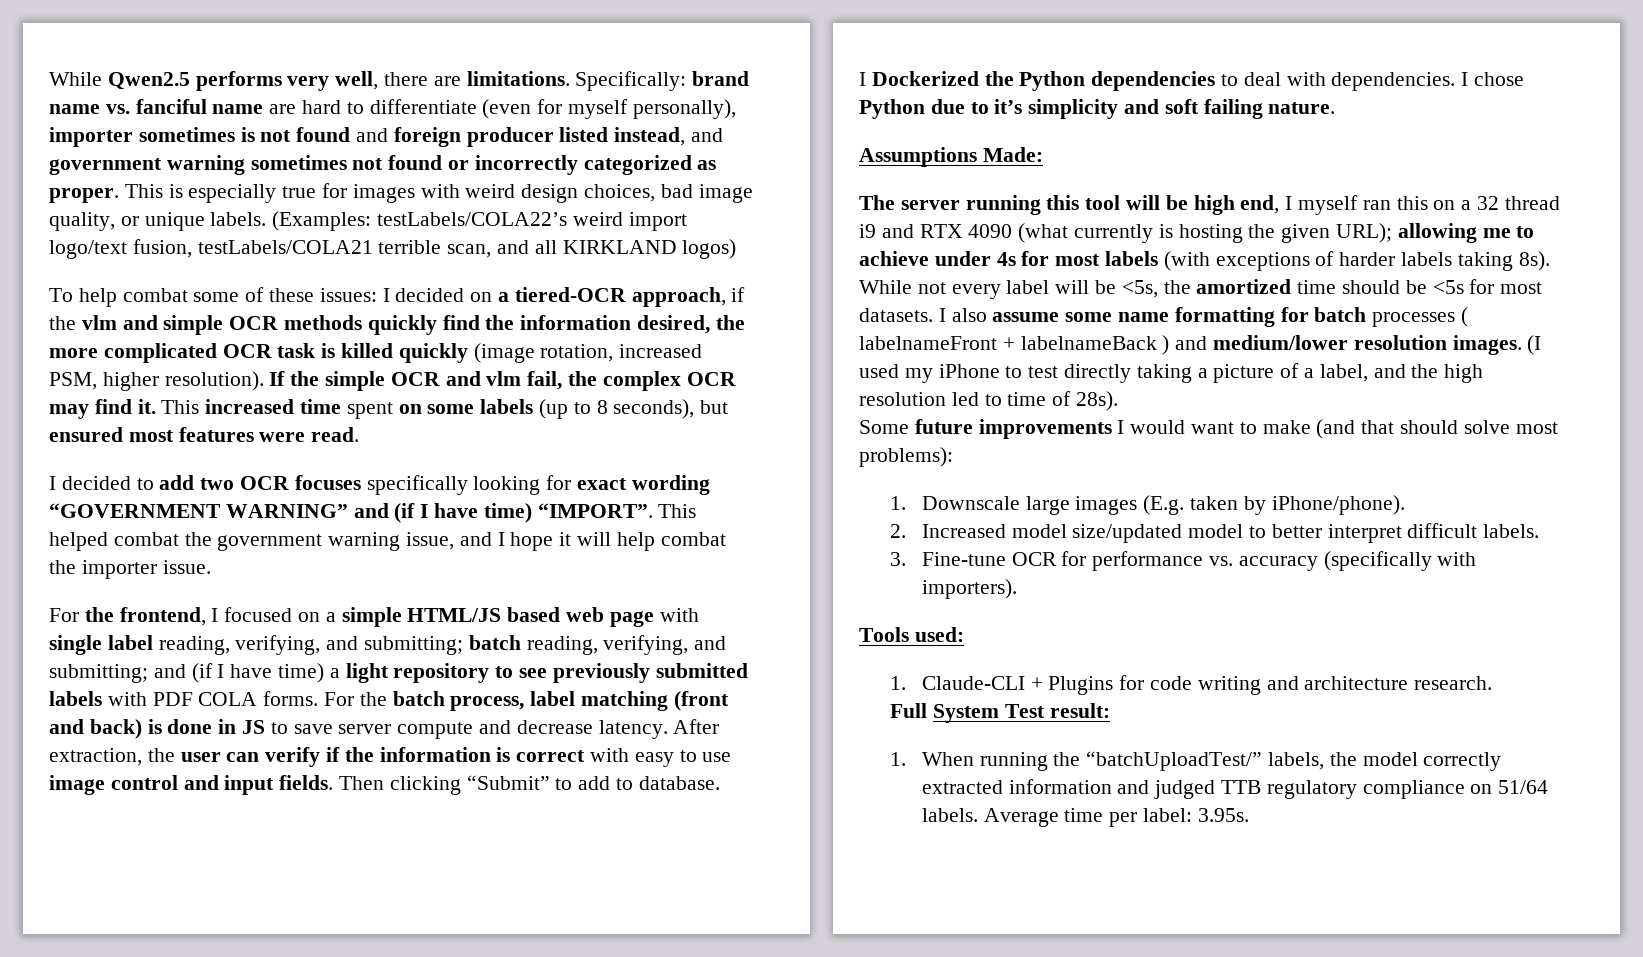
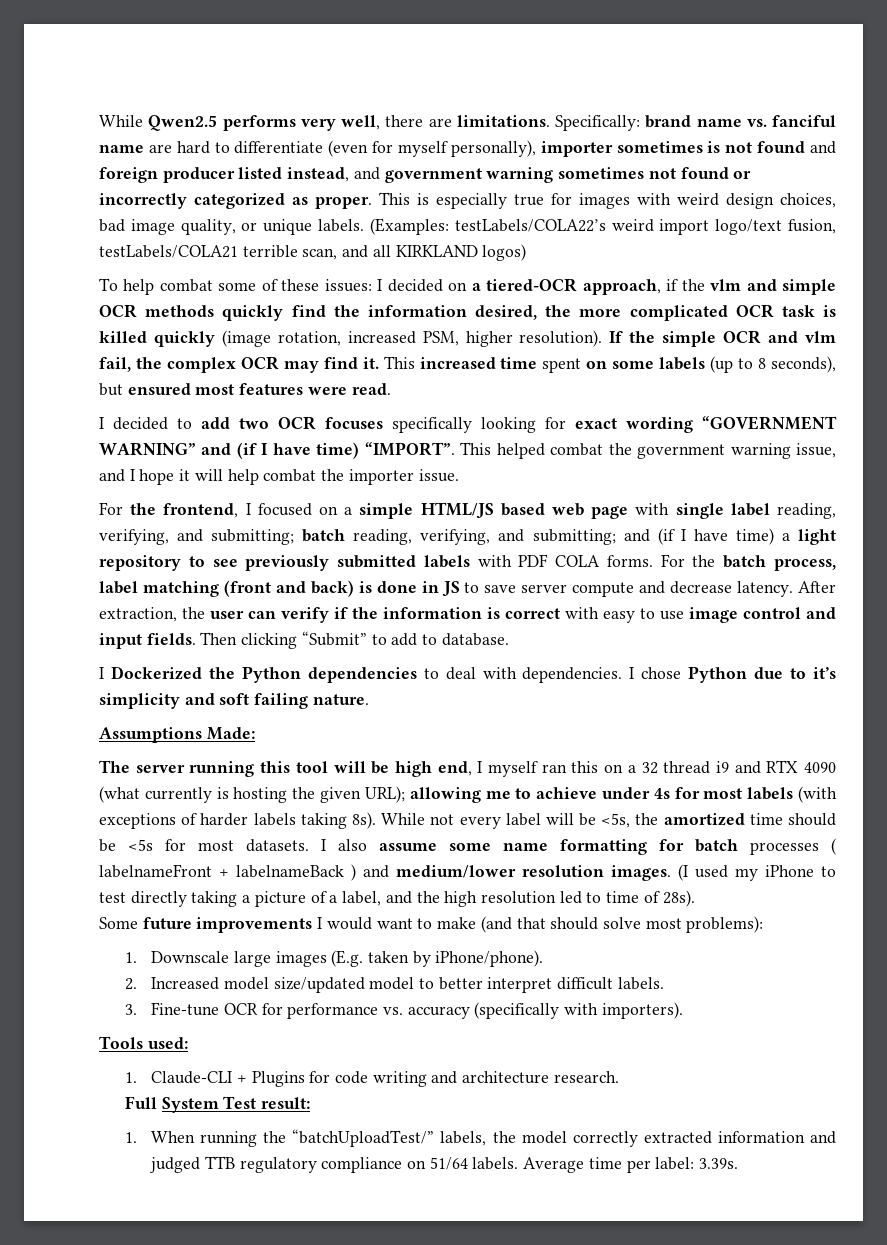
[1197,808,1249,822] 3.95s. -> [699,1158,739,1169] 3.39s.

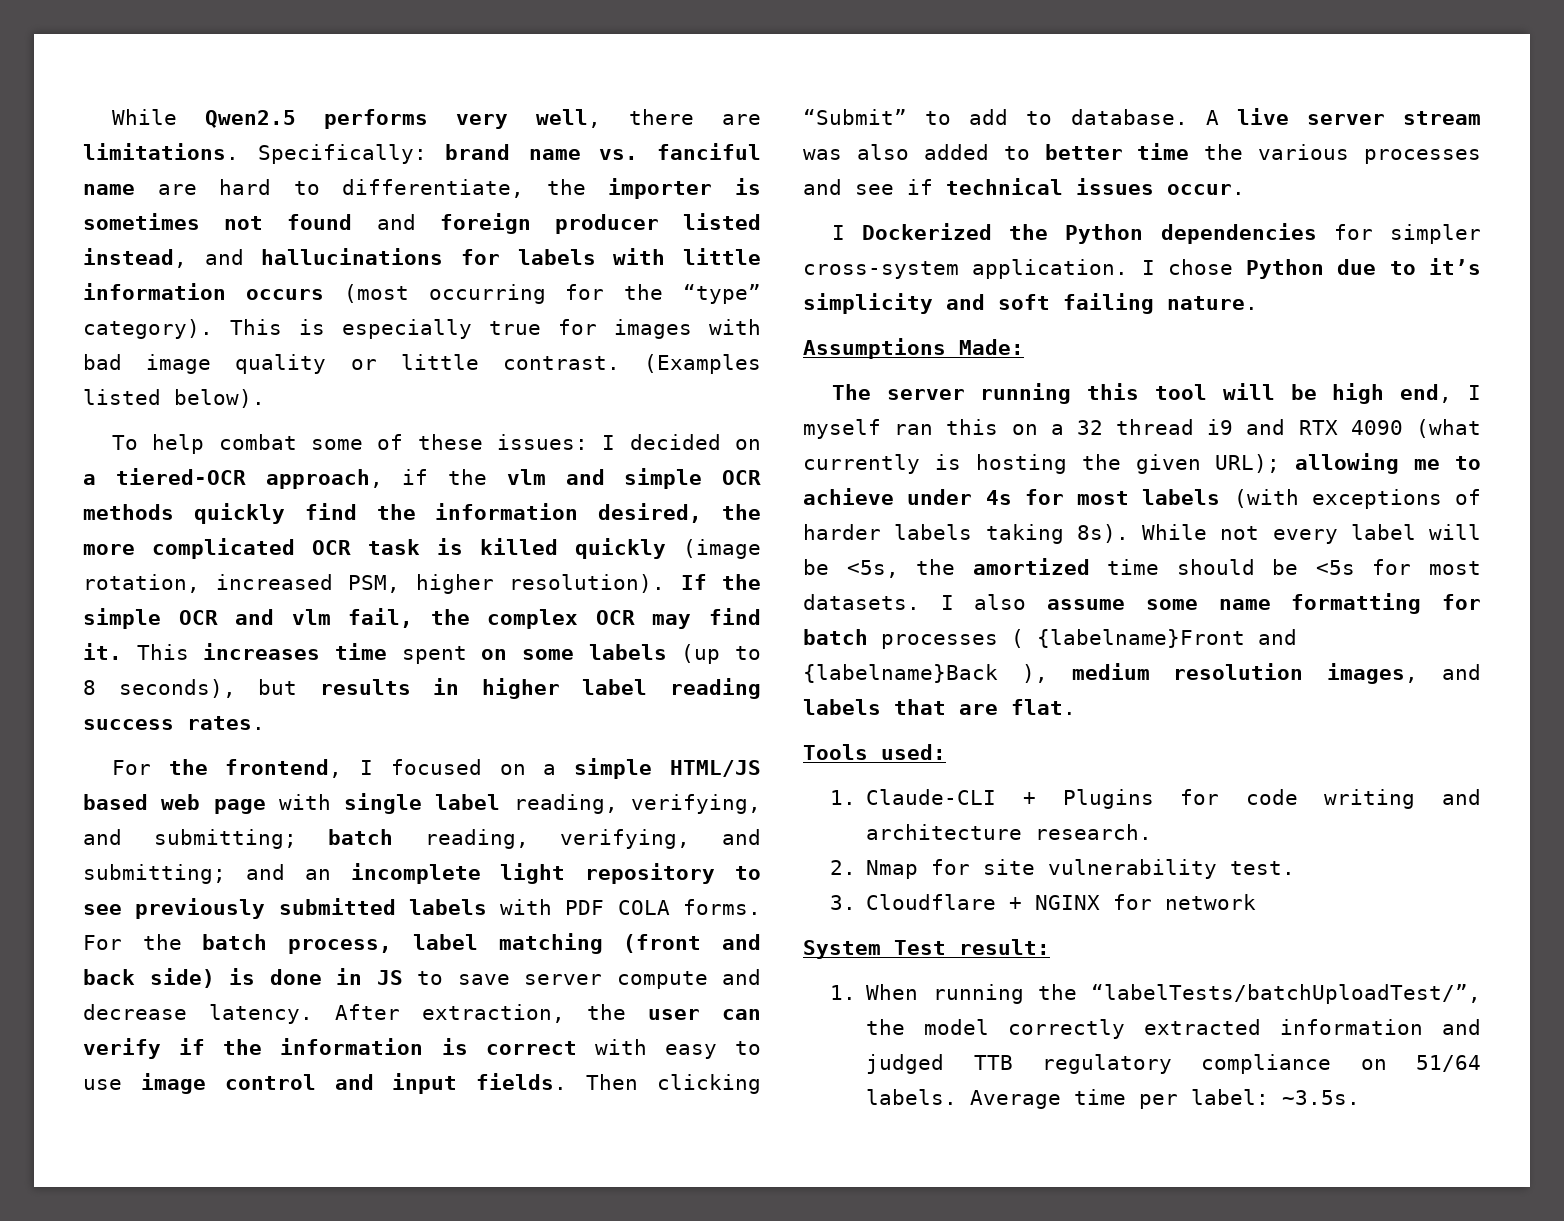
[234,140,721,157] differentiate (even for myself personally), importer sometimes is -> [342,178,761,199] [83,213,200,230] differentiate, the importer is sometimes
[384,167,752,183] [99,193,372,209] government warning sometimes not found or incorrectly categorized as proper. -> [261,248,761,265] [83,283,761,304] [83,319,213,339] hallucinations for labels with little information occurs (most occurring for the “type” category).
[677,193,836,209] [99,218,837,235] [99,244,527,261] weird design choices, bad image quality, or unique labels. (Examples: testLabels/COLA22’s weird import logo/text fusion, testLabels/COLA21 terrible scan, and all KIRKLAND logos) -> [83,354,761,374] [83,389,265,408] bad image quality or little contrast. (Examples listed below).
[419,357,496,369] increased -> [203,643,321,660] increases
[127,383,391,395] [99,416,837,433] [99,442,836,459] [99,469,459,485] ensured most features were read. // I decided to add two OCR focuses specifically looking for exact wording “GOVERNMENT WARNING” and (if I have time) “IMPORT”. This helped combat the government warning issue, and I hope it will help combat the importer issue. -> [319,678,761,699] [83,716,265,730] results in higher label reading success rates.
[657,528,790,545] (if I have time) a -> [304,863,481,884] an incomplete
[310,580,354,597] back) -> [83,968,215,988] back side)
(509, 639) none -> [1205,108,1481,125] [803,143,1481,164] [803,178,1245,195] A live server stream was also added to better time the various processes and see if technical issues occur.
[423,667,623,683] to deal with dependencies. -> [1333,224,1481,244] [803,259,1129,279] for simpler cross-system application.
[99,864,836,881] [99,890,695,907] [99,916,764,933] [125,950,544,967] [125,977,664,993] [125,1002,683,1019] labelnameFront + labelnameBack ) and medium/lower resolution images. (I used my iPhone to test directly taking a picture of a label, and the high resolution led to time of 28s). // Some future improvements I would want to make (and that should solve most problems): // 1. Downscale large images (E.g. taken by iPhone/phone). // 2. Increased model size/updated model to better interpret difficult labels. // 3. Fine-tune OCR for performance vs. accuracy (specifically with importers). -> [1037,629,1297,648] [803,663,1481,684] [803,699,1076,715] {labelname}Front and {labelname}Back ), medium resolution images, and labels that are flat.
[125,1096,158,1109] Full -> [829,859,1296,879] [829,894,1257,910] 2. Nmap for site vulnerability test. // 3. Cloudflare + NGINX for network //
[292,1129,487,1147] “batchUploadTest/” labels, -> [1091,984,1481,1004] “labelTests/batchUploadTest/”,
[699,1158,739,1169] 3.39s. -> [1282,1090,1361,1105] ~3.5s.

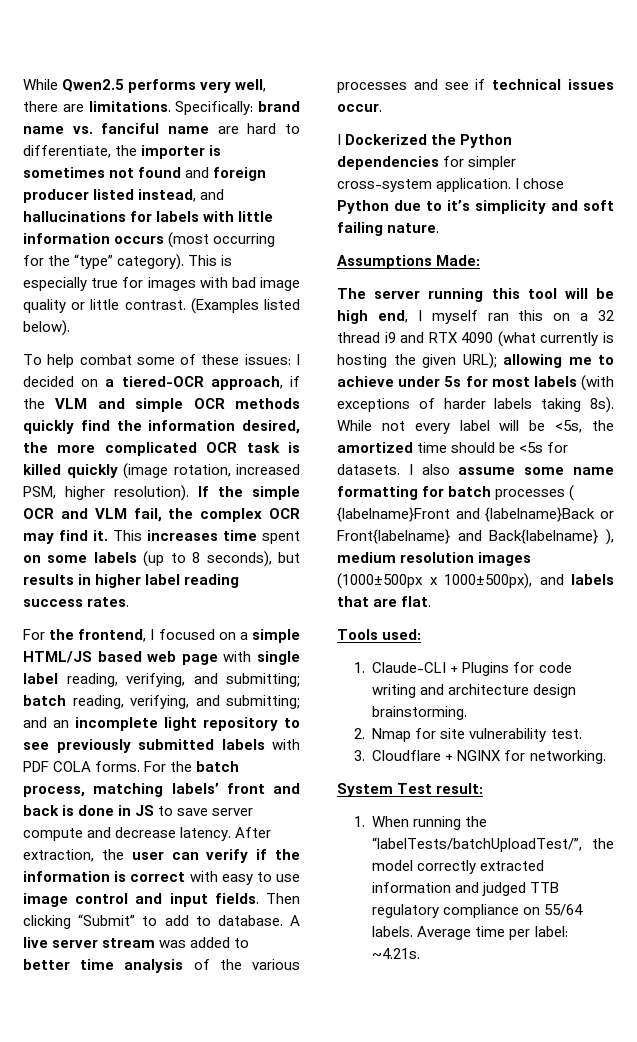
[506,469,546,485] vlm -> [55,398,88,409] VLM
[291,609,331,625] vlm -> [94,508,127,519] VLM
[412,933,702,954] label matching (front -> [93,783,265,797] matching labels’ front
[149,968,215,988] side) -> (59, 810) none
[856,144,909,160] also -> (187, 944) none
(1190, 151) none -> [124,959,210,973] analysis of
[985,490,1012,505] 4s -> [444,376,462,387] 5s
[1429,561,1481,575] most -> (569, 447) none
[1021,663,1419,684] ), medium resolution images, -> [600,511,614,519] [337,529,614,545] [337,552,532,566] [337,573,532,589] or Front{labelname} and Back{labelname} ), medium resolution images (1000±500px x 1000±500px),
[1035,824,1153,840] research. -> [533,684,577,698] [372,706,468,720] design brainstorming.
[1165,894,1257,910] network -> [529,750,606,764] networking.
[1416,1055,1481,1072] 51/64 -> [544,904,584,916] 55/64
[1282,1090,1361,1105] ~3.5s. -> [372,948,421,959] ~4.21s.

